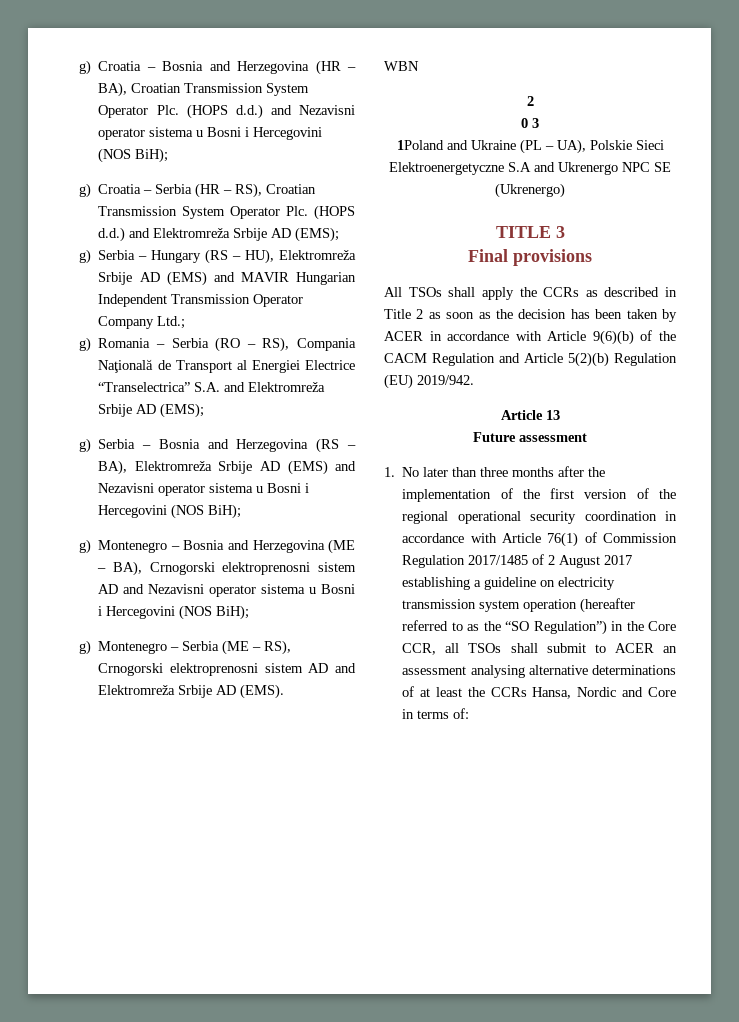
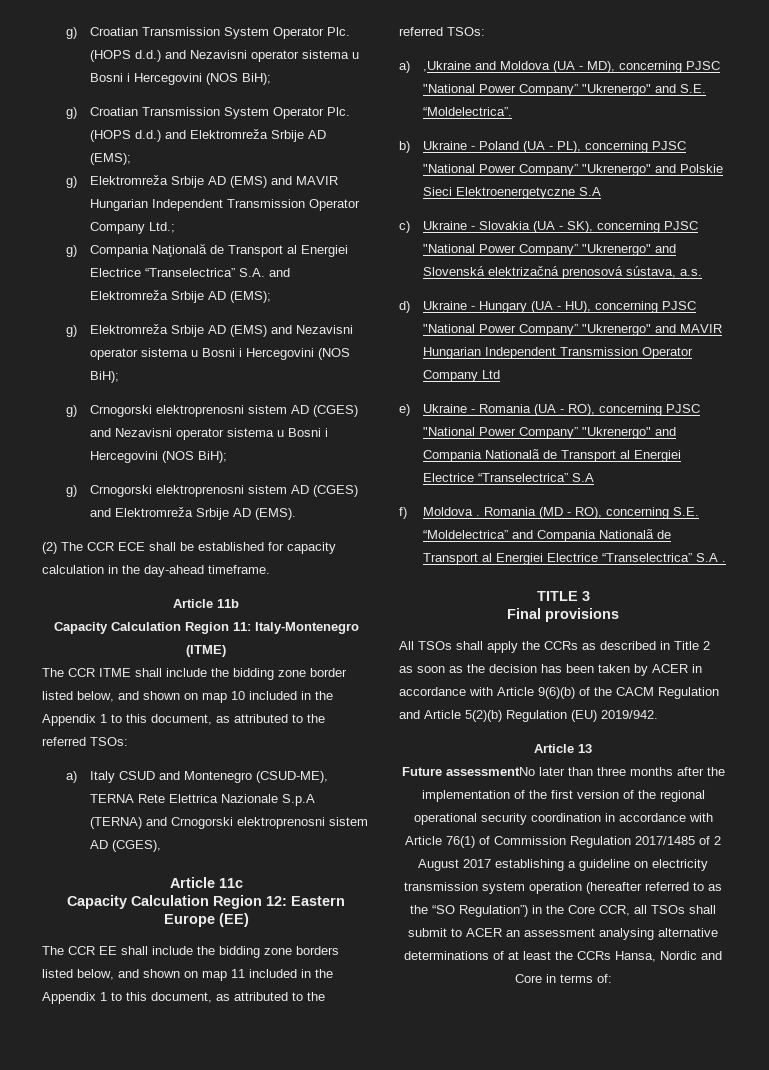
[79,60,356,75] [98,82,128,97] g) Croatia – Bosnia and Herzegovina (HR – BA), -> [66,27,78,39] g)
[98,183,263,198] Croatia – Serbia (HR – RS), -> (78, 113) none
[98,249,275,264] Serbia – Hungary (RS – HU), -> (78, 182) none
[98,337,290,352] Romania – Serbia (RO – RS), -> (78, 251) none
[98,438,356,453] [98,460,128,475] Serbia – Bosnia and Herzegovina (RS – BA), -> (78, 331) none
[98,539,355,554] [97,561,357,576] [98,584,119,594] Montenegro – Bosnia and Herzegovina (ME – BA), Crnogorski elektroprenosni sistem AD -> [90,405,359,417] Crnogorski elektroprenosni sistem AD (CGES)
[98,640,292,655] [98,663,329,676] Montenegro – Serbia (ME – RS), Crnogorski elektroprenosni sistem AD -> [90,485,359,497] Crnogorski elektroprenosni sistem AD (CGES)
[384,61,419,71] [526,96,534,106] [521,118,539,128] [396,139,664,154] [389,162,671,175] [495,183,565,198] WBN // 2 // 0 3 // 1Poland and Ukraine (PL – UA), Polskie Sieci Elektroenergetyczne S.A and Ukrenergo NPC SE (Ukrenergo) -> [42,542,336,554] [42,565,270,577] [173,599,239,608] [53,622,359,634] [186,645,226,657] [42,668,347,680] [42,691,333,703] [42,714,325,726] [42,737,128,746] [66,771,329,783] [90,794,316,806] [90,817,369,829] [90,840,162,852] [169,877,243,888] [67,895,345,909] [163,913,249,927] [42,946,339,958] [42,969,333,981] [42,992,325,1004] [399,27,485,36] [399,61,721,73] [423,84,707,96] [423,107,513,116] [399,141,687,153] [423,164,724,176] [423,187,602,199] [399,221,699,233] [423,244,677,256] [423,266,703,279] [399,301,697,313] [423,324,723,336] [423,347,694,359] [423,370,501,382] [399,404,701,416] [423,427,677,439] [423,449,682,462] [423,473,595,482] [399,507,700,519] [423,529,672,542] [423,553,727,565] (2) The CCR ECE shall be established for capacity calculation in the day-ahead timeframe. // Article 11b // Capacity Calculation Region 11: Italy-Montenegro (ITME) // The CCR ITME shall include the bidding zone border listed below, and shown on map 10 included in the Appendix 1 to this document, as attributed to the referred TSOs: // a) Italy CSUD and Montenegro (CSUD-ME), TERNA Rete Elettrica Nazionale S.p.A (TERNA) and Crnogorski elektroprenosni sistem AD (CGES), // Article 11c // Capacity Calculation Region 12: Eastern Europe (EE) // The CCR EE shall include the bidding zone borders listed below, and shown on map 11 included in the Appendix 1 to this document, as attributed to the referred TSOs: // a) ,Ukraine and Moldova (UA - MD), concerning PJSC "National Power Company” "Ukrenergo" and S.E. “Moldelectrica”. // b) Ukraine - Poland (UA - PL), concerning PJSC "National Power Company” "Ukrenergo" and Polskie Sieci Elektroenergetyczne S.A // c) Ukraine - Slovakia (UA - SK), concerning PJSC "National Power Company” "Ukrenergo" and Slovenská elektrizačná prenosová sústava, a.s. // d) Ukraine - Hungary (UA - HU), concerning PJSC "National Power Company” "Ukrenergo" and MAVIR Hungarian Independent Transmission Operator Company Ltd // e) Ukraine - Romania (UA - RO), concerning PJSC "National Power Company” "Ukrenergo" and Compania Nationalã de Transport al Energiei Electrice “Transelectrica” S.A // f) Moldova . Romania (MD - RO), concerning S.E. “Moldelectrica” and Compania Nationalã de Transport al Energiei Electrice “Transelectrica” S.A .
[519,433,587,442] [384,467,420,477] assessment // 1. No -> [445,767,535,776] assessmentNo

